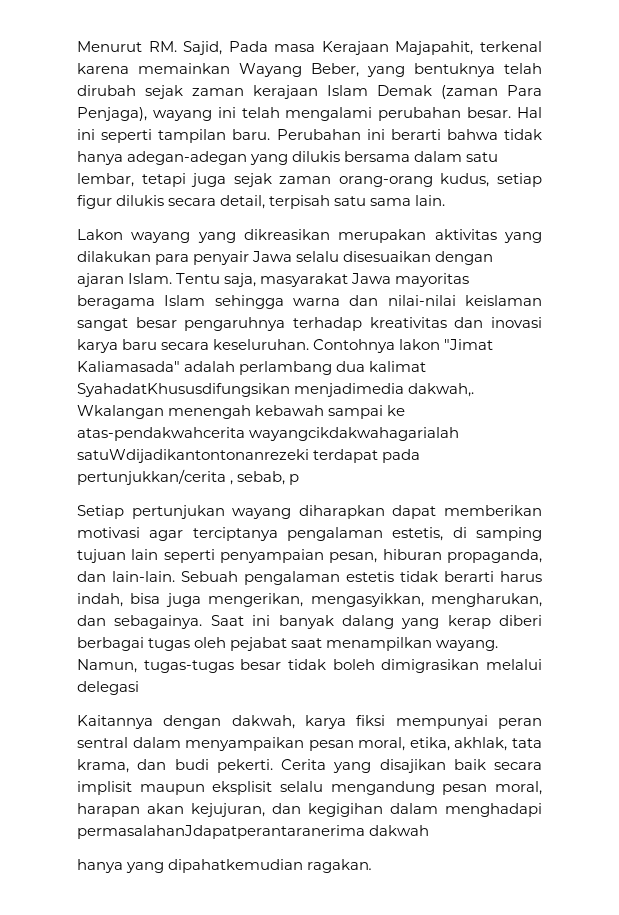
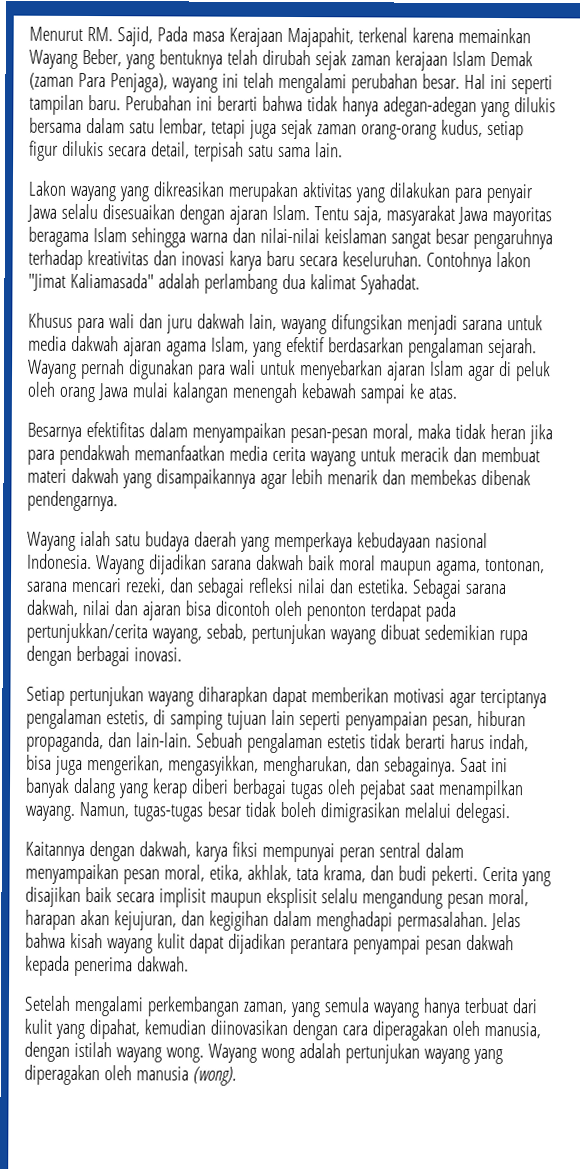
[77,383,475,397] [77,405,406,419] [77,427,460,441] [77,449,421,463] [77,469,300,485] SyahadatKhususdifungsikan menjadimedia dakwah,. Wkalangan menengah kebawah sampai ke atas-pendakwahcerita wayangcikdakwahagarialah satuWdijadikantontonanrezeki terdapat pada pertunjukkan/cerita , sebab, p -> [359,274,420,295] [28,312,543,335] [28,335,537,359] [28,358,551,382] [27,381,457,404] [27,422,553,445] [27,444,540,467] [27,467,531,489] [27,490,118,512] [27,530,488,553] [27,553,545,576] [26,577,507,599] [26,599,456,622] [26,622,528,646] [26,645,182,667] Syahadat. // Khusus para wali dan juru dakwah lain, wayang difungsikan menjadi sarana untuk media dakwah ajaran agama Islam, yang efektif berdasarkan pengalaman sejarah. Wayang pernah digunakan para wali untuk menyebarkan ajaran Islam agar di peluk oleh orang Jawa mulai kalangan menengah kebawah sampai ke atas. // Besarnya efektifitas dalam menyampaikan pesan-pesan moral, maka tidak heran jika para pendakwah memanfaatkan media cerita wayang untuk meracik dan membuat materi dakwah yang disampaikannya agar lebih menarik dan membekas dibenak pendengarnya. // Wayang ialah satu budaya daerah yang memperkaya kebudayaan nasional Indonesia. Wayang dijadikan sarana dakwah baik moral maupun agama, tontonan, sarana mencari rezeki, dan sebagai refleksi nilai dan estetika. Sebagai sarana dakwah, nilai dan ajaran bisa dicontoh oleh penonton terdapat pada pertunjukkan/cerita wayang, sebab, pertunjukan wayang dibuat sedemikian rupa dengan berbagai inovasi.
[77,681,139,695] delegasi -> [454,802,510,824] delegasi.
[77,825,430,839] [77,859,373,873] permasalahanJdapatperantaranerima dakwah // hanya yang dipahatkemudian ragakan. -> [396,911,521,932] [25,932,514,955] [25,955,189,977] [24,995,537,1018] [24,1018,541,1041] [24,1041,503,1065] [24,1064,237,1086] permasalahan. Jelas bahwa kisah wayang kulit dapat dijadikan perantara penyampai pesan dakwah kepada penerima dakwah. // Setelah mengalami perkembangan zaman, yang semula wayang hanya terbuat dari kulit yang dipahat, kemudian diinovasikan dengan cara diperagakan oleh manusia, dengan istilah wayang wong. Wayang wong adalah pertunjukan wayang yang diperagakan oleh manusia (wong).

